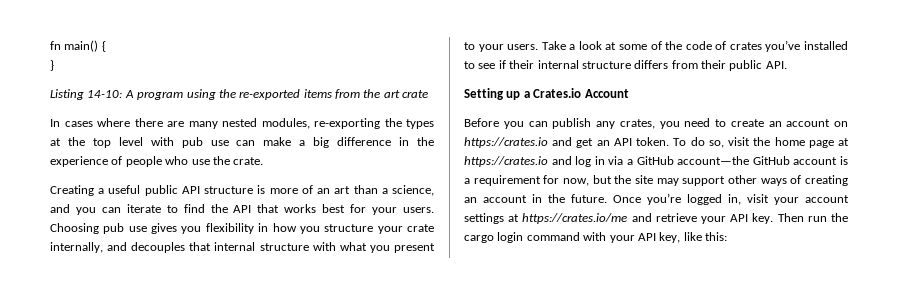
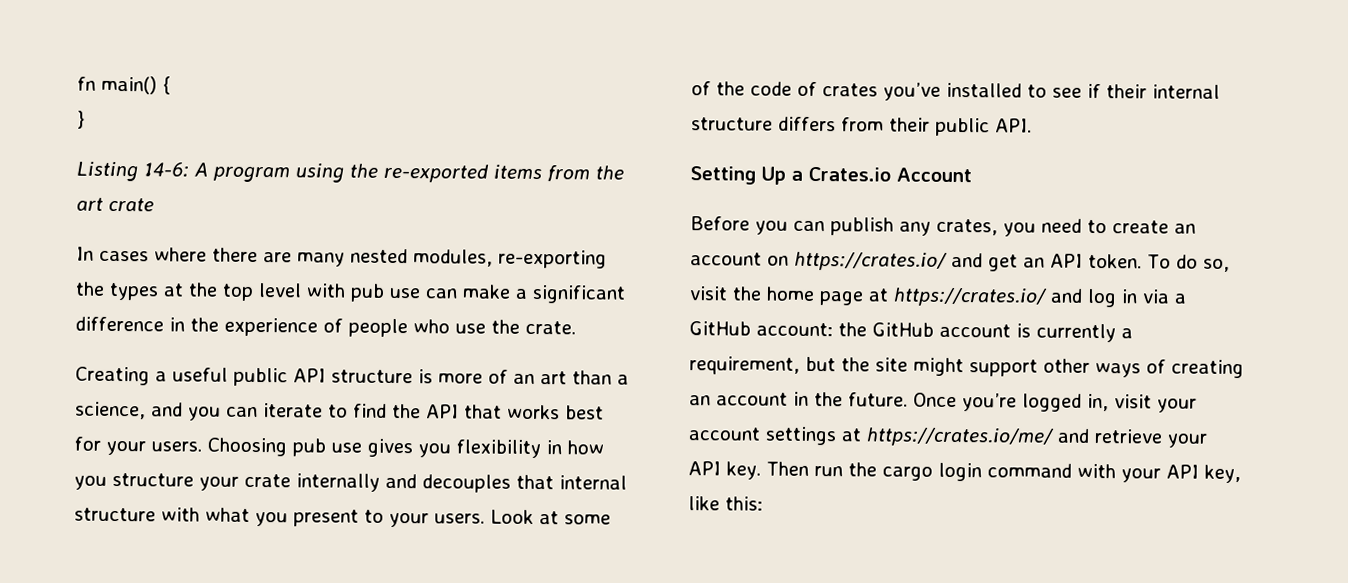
[87,90,123,98] 14-10: -> [143,162,189,178] 14-6:
[313,137,330,148] big -> [532,284,626,304] significant
[50,242,103,253] internally, -> [296,473,380,492] internally
[541,41,602,50] Take a look -> [490,509,534,524] Look
[506,91,521,100] up -> [761,166,786,185] Up
[464,137,548,148] https://crates.io -> [794,251,948,271] https://crates.io/
[464,156,548,167] https://crates.io -> [893,287,1048,307] https://crates.io/
[677,156,750,165] account—the -> [756,322,867,337] account: the
[464,175,589,186] a requirement for now, -> [1036,323,1133,343] [689,356,800,375] currently a requirement,
[656,178,679,186] may -> [913,357,964,377] might
[522,213,628,224] https://crates.io/me -> [866,427,1055,447] https://crates.io/me/

